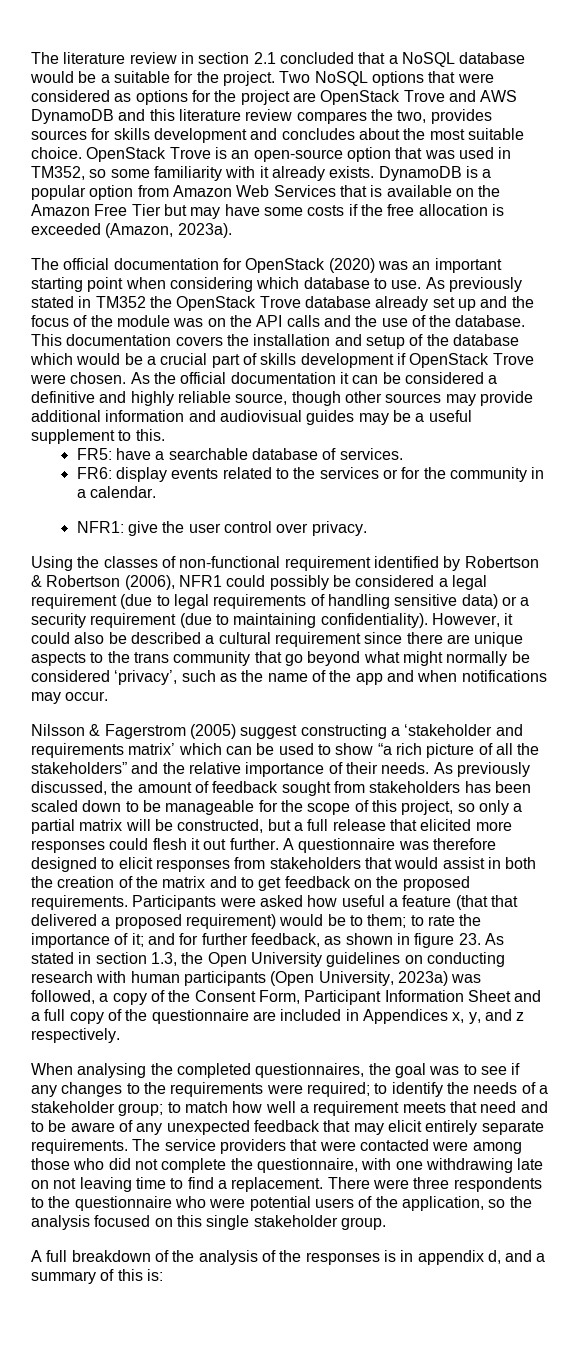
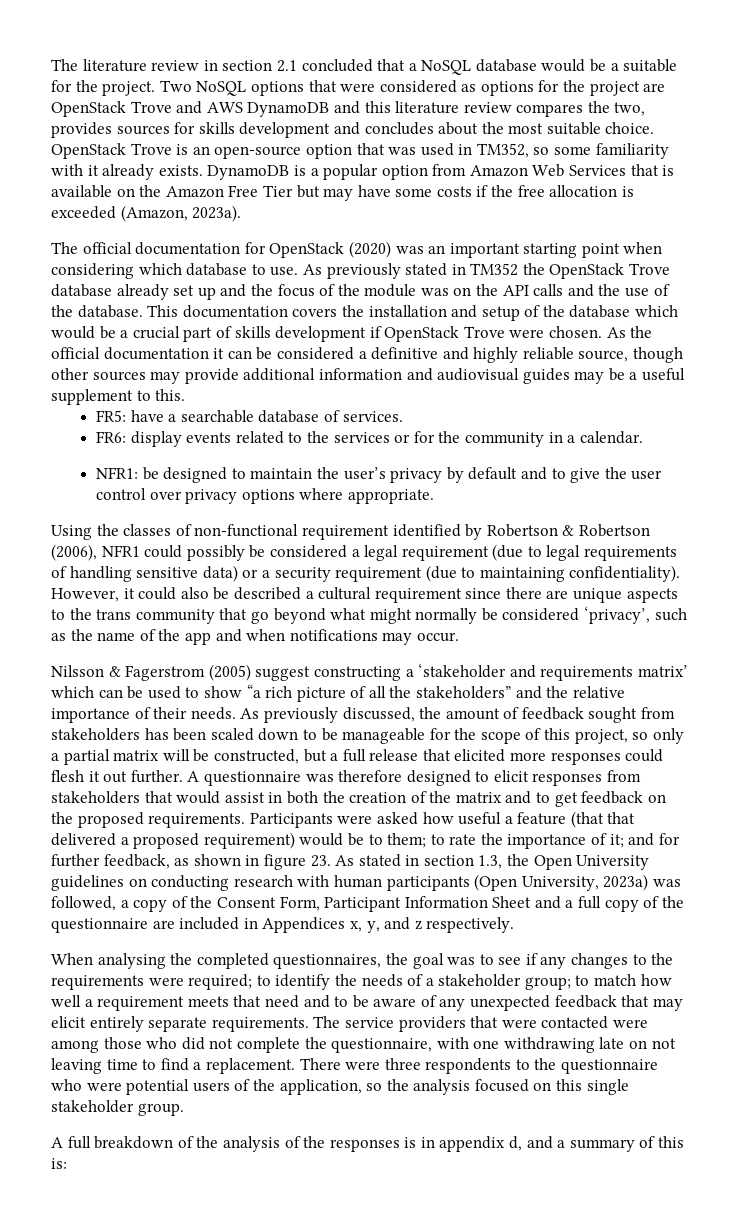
(124, 527) none -> [142,467,566,483] be designed to maintain the user’s privacy by default and to
[311,521,367,536] privacy. -> [185,488,435,504] privacy options where appropriate.

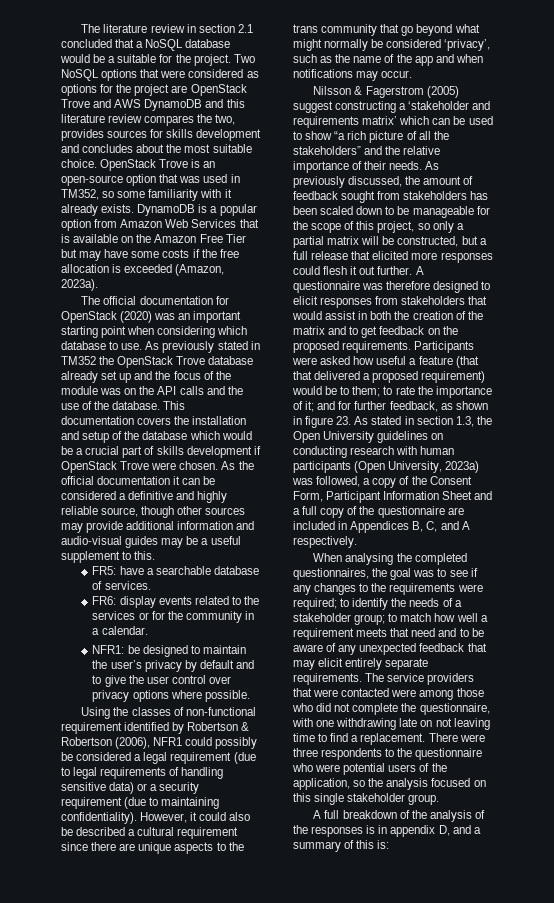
[437,368,520,381] audiovisual -> [61,536,122,545] audio-visual
[348,489,435,504] appropriate. -> [204,690,250,702] possible.
[349,917,422,933] x, y, and z -> [412,521,470,532] B, C, and A
[509,1136,523,1151] d, -> [438,825,450,836] D,

